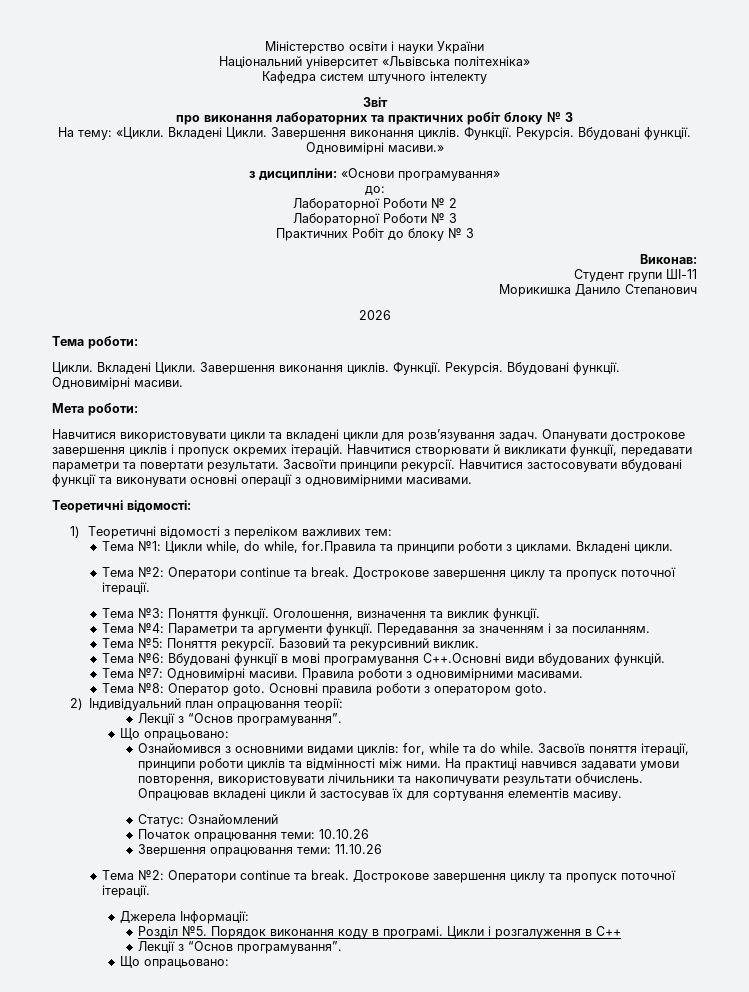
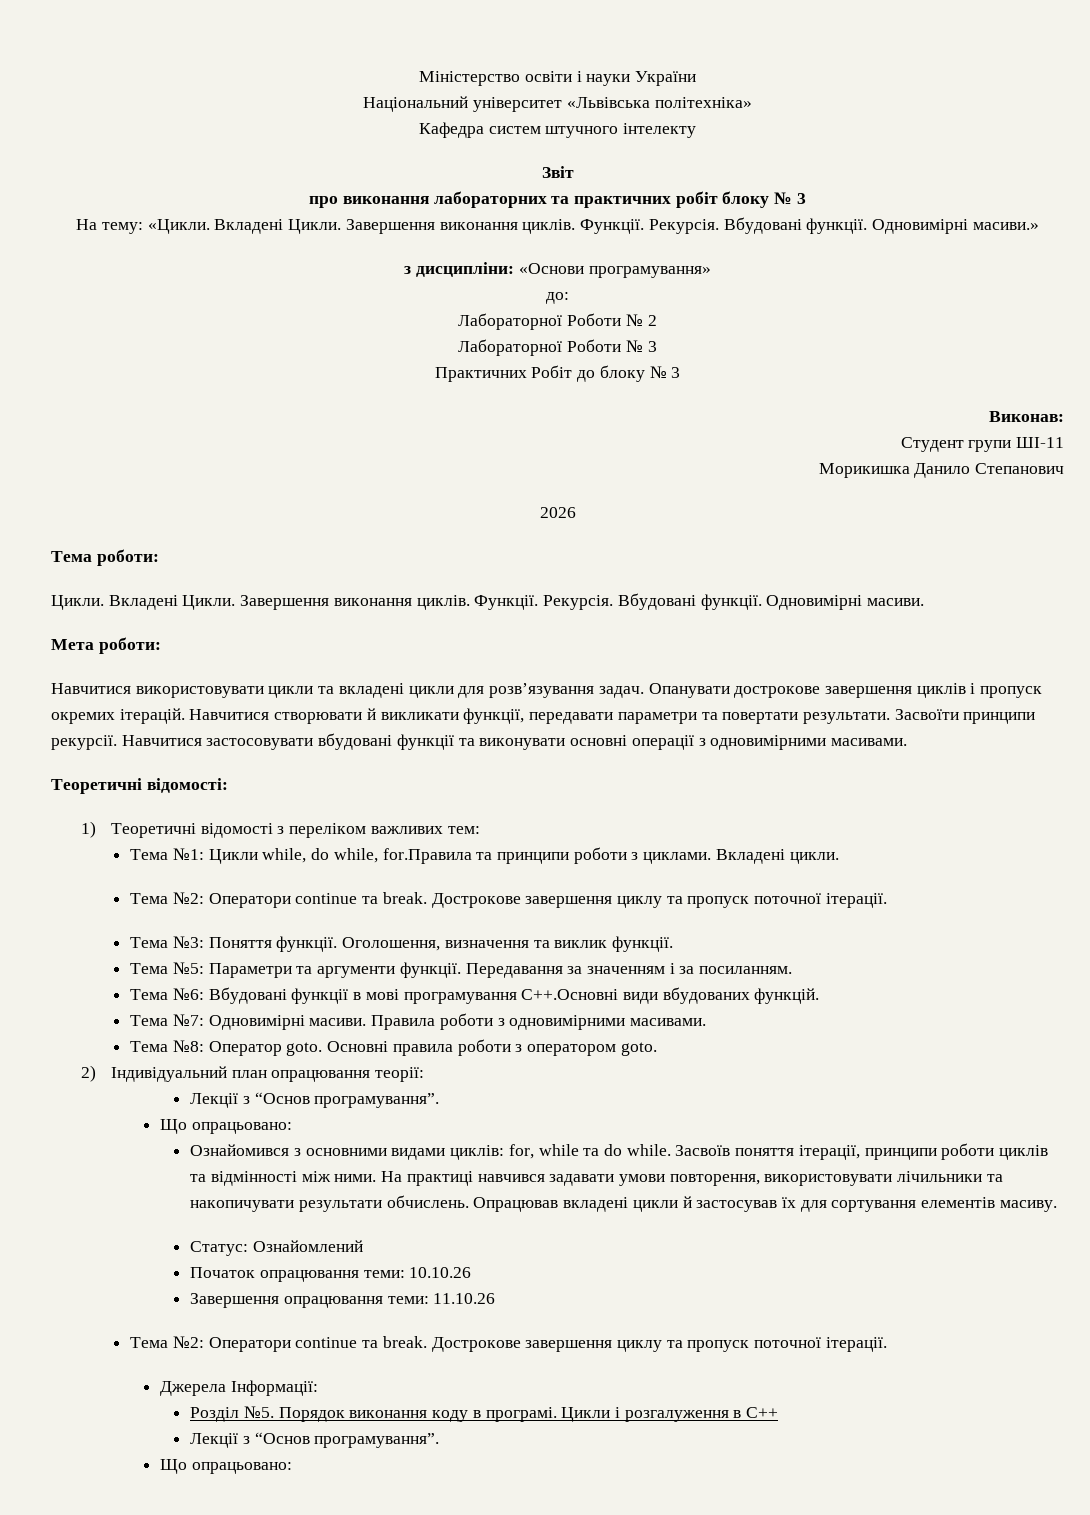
[137,623,164,633] №4: -> [172,962,204,974] №5:
[101,638,479,651] // Тема №5: Поняття рекурсії. Базовий та рекурсивний виклик. -> (793, 970) none
[138,844,207,857] Звершення -> [190,1293,280,1308] Завершення

